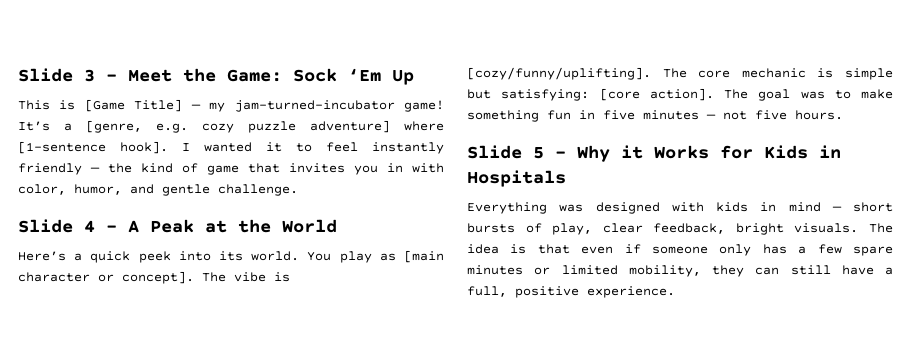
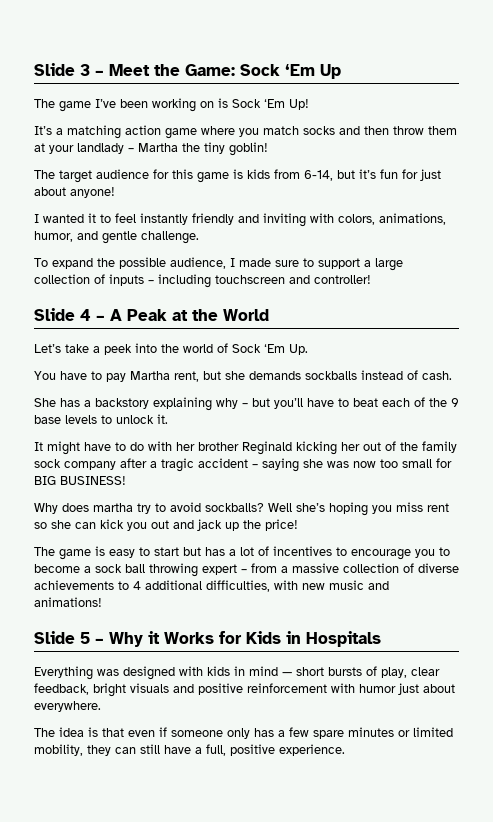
[18,99,444,112] [18,120,444,133] [18,141,168,154] This is [Game Title] — my jam-turned-incubator game! It’s a [genre, e.g. cozy puzzle adventure] where [1-sentence hook]. -> [34,98,309,112] [34,125,457,139] [34,142,268,156] [34,169,441,183] [34,187,115,198] The game I’ve been working on is Sock ‘Em Up! // It’s a matching action game where you match socks and then throw them at your landlady – Martha the tiny goblin! // The target audience for this game is kids from 6-14, but it’s fun for just about anyone! //
[90,163,444,175] [18,184,298,196] — the kind of game that invites you in with color, humor, and gentle challenge. -> [238,213,446,227] [34,231,199,244] [34,257,403,271] [34,274,371,288] and inviting with colors, animations, humor, and gentle challenge. // To expand the possible audience, I made sure to support a large collection of inputs – including touchscreen and controller!
[18,250,444,263] [18,271,290,284] [467,67,893,80] [467,88,893,101] [467,110,843,122] Here’s a quick peek into its world. You play as [main character or concept]. The vibe is [cozy/funny/uplifting]. The core mechanic is simple but satisfying: [core action]. The goal was to make something fun in five minutes — not five hours. -> [34,343,308,355] [34,370,452,382] [34,397,459,411] [34,414,168,424] [34,441,457,455] [34,458,452,472] [34,476,126,485] [34,502,449,516] [34,519,298,531] [34,546,450,560] [34,563,459,577] [34,580,389,592] [34,597,102,607] Let’s take a peek into the world of Sock ‘Em Up. // You have to pay Martha rent, but she demands sockballs instead of cash. // She has a backstory explaining why – but you’ll have to beat each of the 9 base levels to unlock it. // It might have to do with her brother Reginald kicking her out of the family sock company after a tragic accident – saying she was now too small for BIG BUSINESS! // Why does martha try to avoid sockballs? Well she’s hoping you miss rent so she can kick you out and jack up the price! // The game is easy to start but has a lot of incentives to encourage you to become a sock ball throwing expert – from a massive collection of diverse achievements to 4 additional difficulties, with new music and animations!
[794,223,859,233] visuals. -> [130,683,455,695] [34,701,101,712] visuals and positive reinforcement with humor just about everywhere. //

